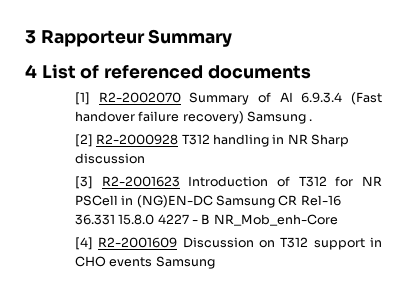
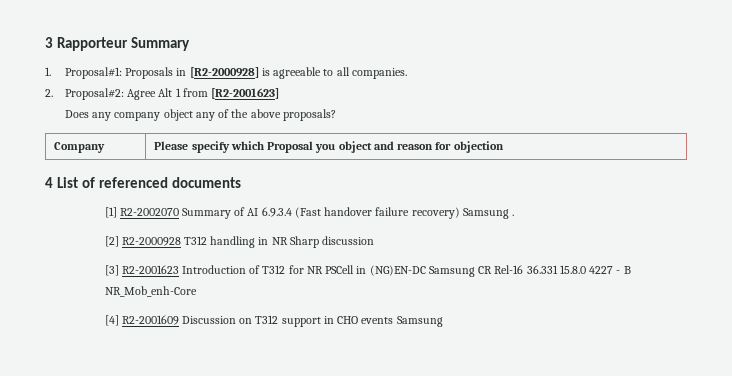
(233, 38) none -> [45,67,407,79] [45,88,280,100] [64,109,336,121] [54,142,106,153] [154,141,504,153] // 1. Proposal#1: Proposals in [R2-2000928] is agreeable to all companies. // 2. Proposal#2: Agree Alt 1 from [R2-2001623] // Does any company object any of the above proposals? // Company | Please specify which Proposal you object and reason for objection

